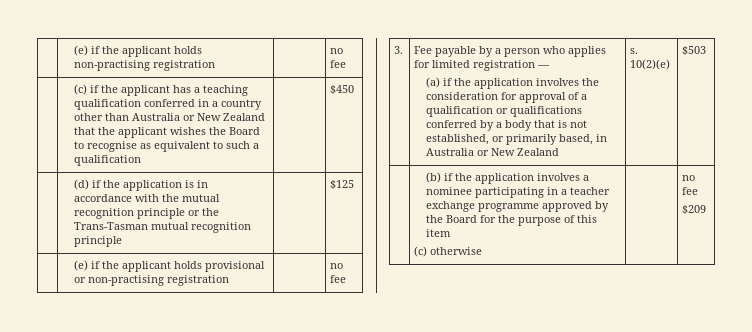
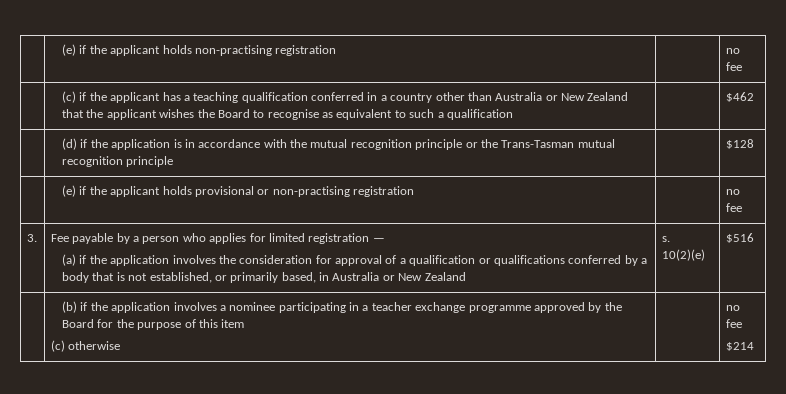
[330,85,355,94] $450 -> [725,92,754,102] $462
[330,180,355,189] $125 -> [725,139,754,149] $128
[682,46,707,55] $503 -> [725,233,754,243] $516
[682,205,707,214] $209 -> [725,342,754,351] $214

